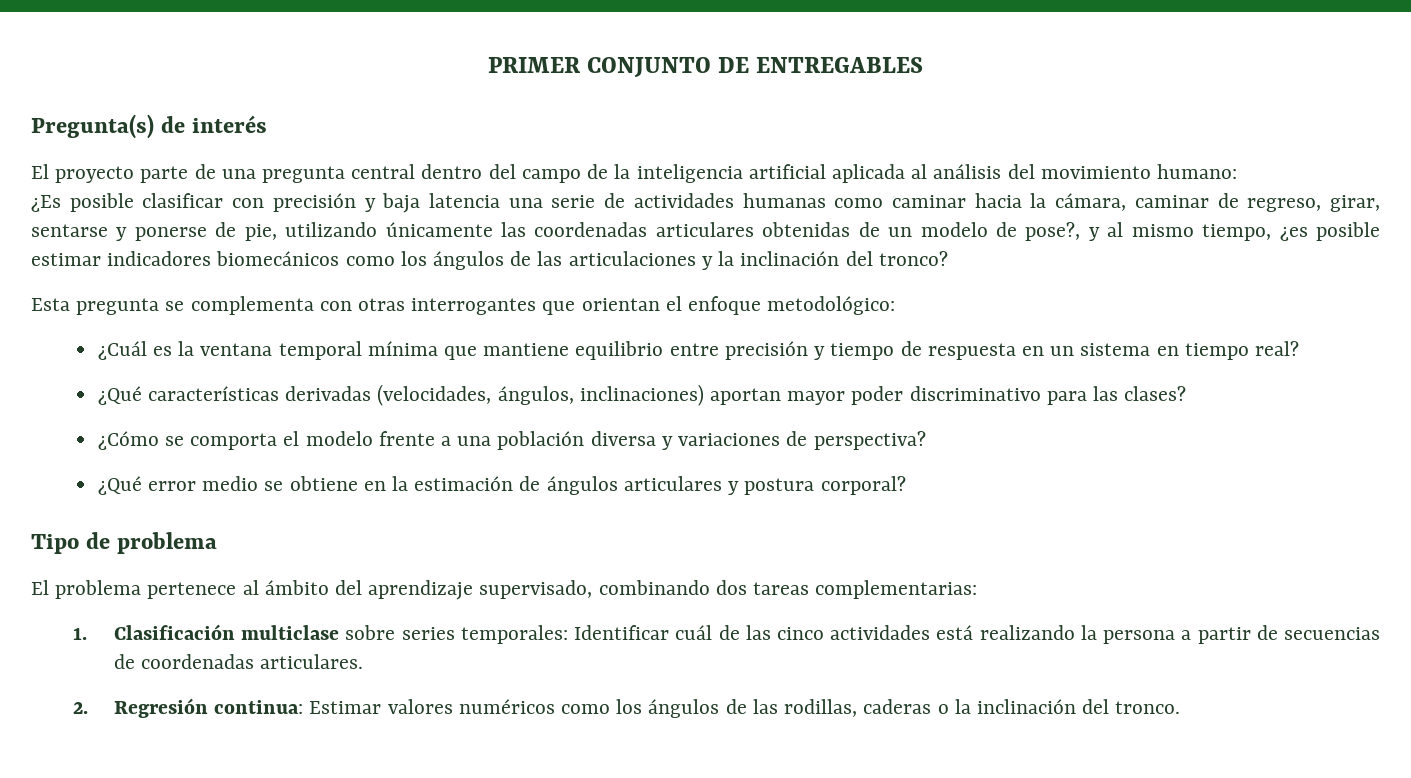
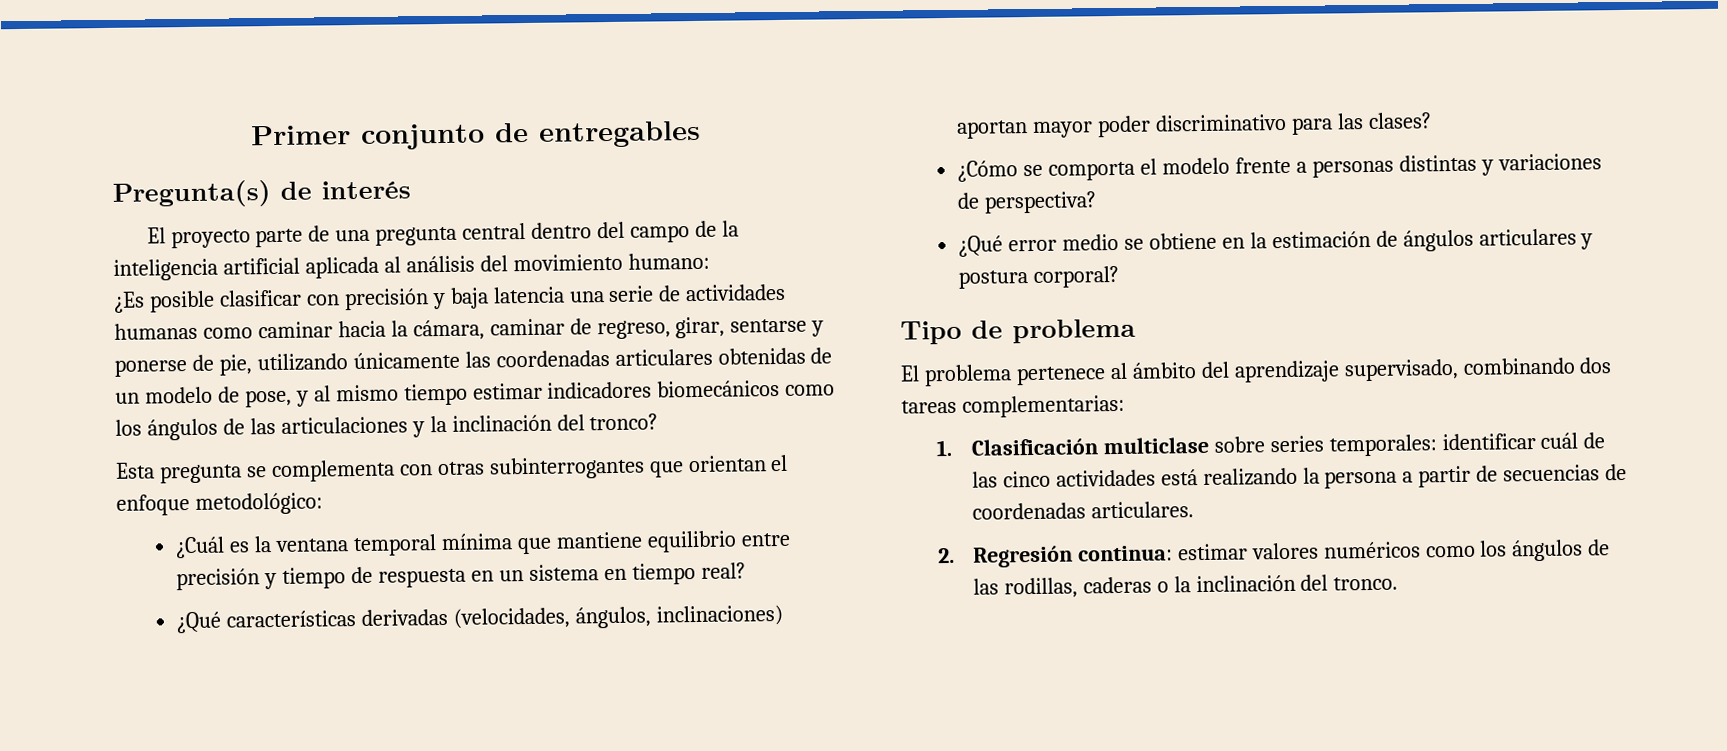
[487,57,924,78] PRIMER CONJUNTO DE ENTREGABLES -> [249,120,701,150] Primer conjunto de entregables
[1025,222,1081,241] pose?, -> [244,389,292,408] pose,
[1202,222,1380,241] tiempo, ¿es posible -> [403,383,468,406] tiempo
[411,298,537,315] interrogantes -> [488,456,645,480] subinterrogantes
[457,431,656,450] una población diversa -> [1311,154,1477,178] personas distintas
[574,625,670,640] Identificar -> [1441,433,1536,451] identificar
[309,701,382,714] Estimar -> [1177,543,1248,561] estimar

